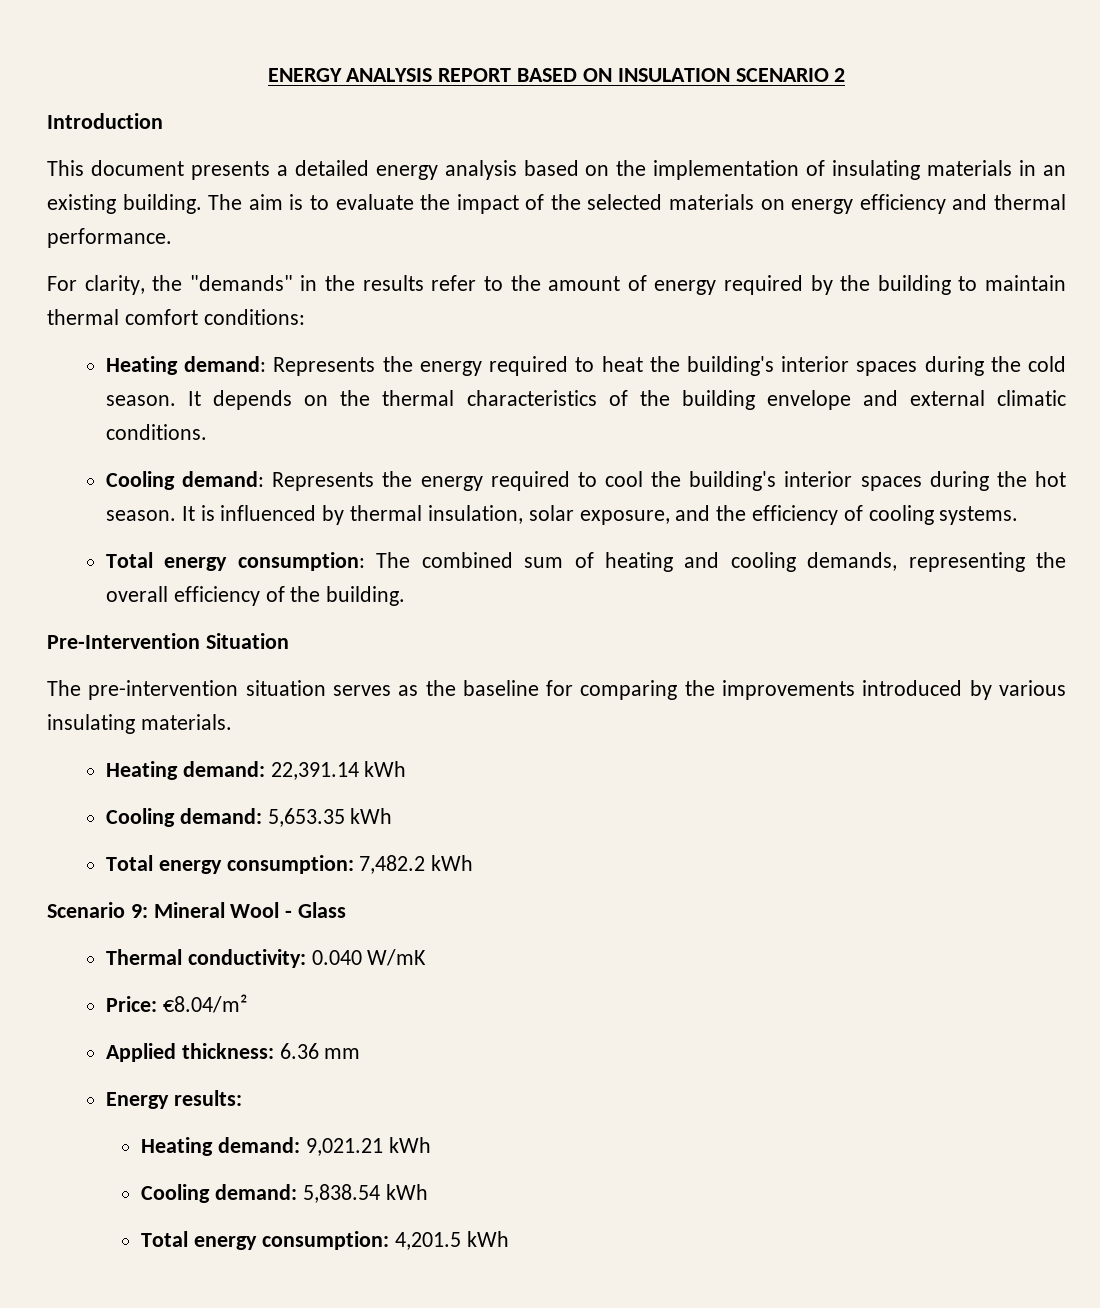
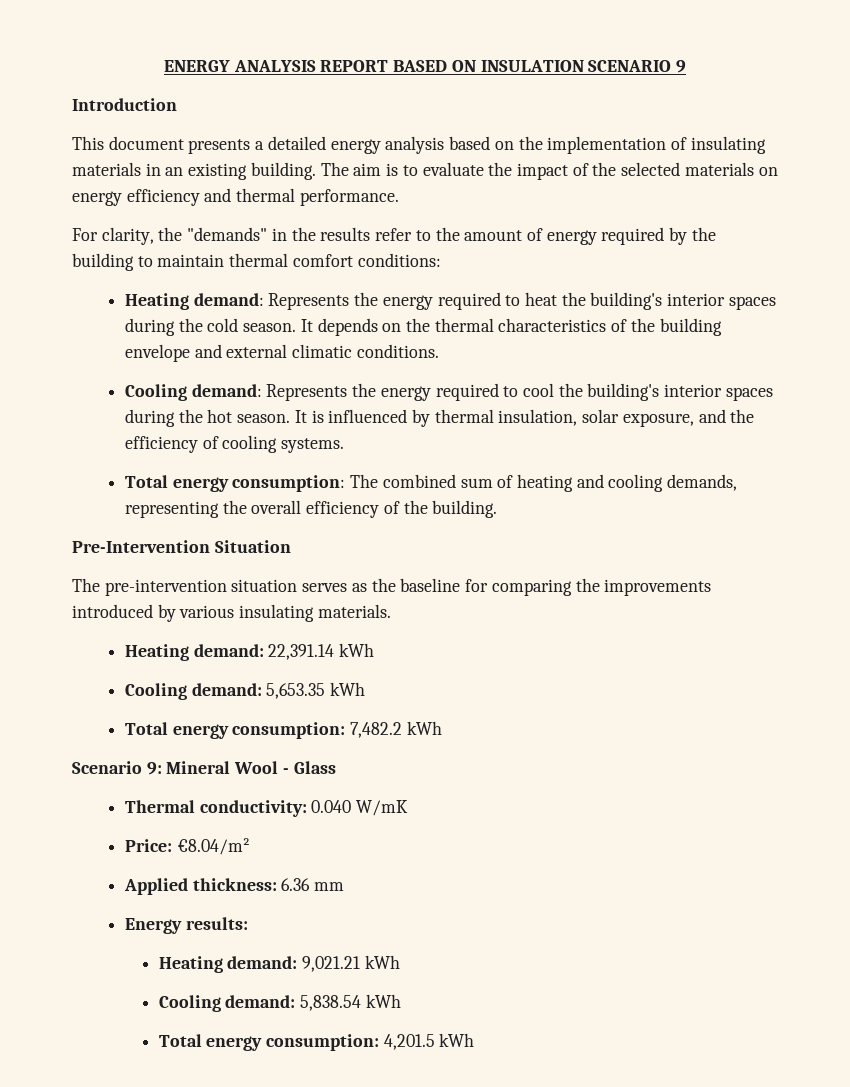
[834,68,846,82] 2 -> [676,60,687,73] 9

